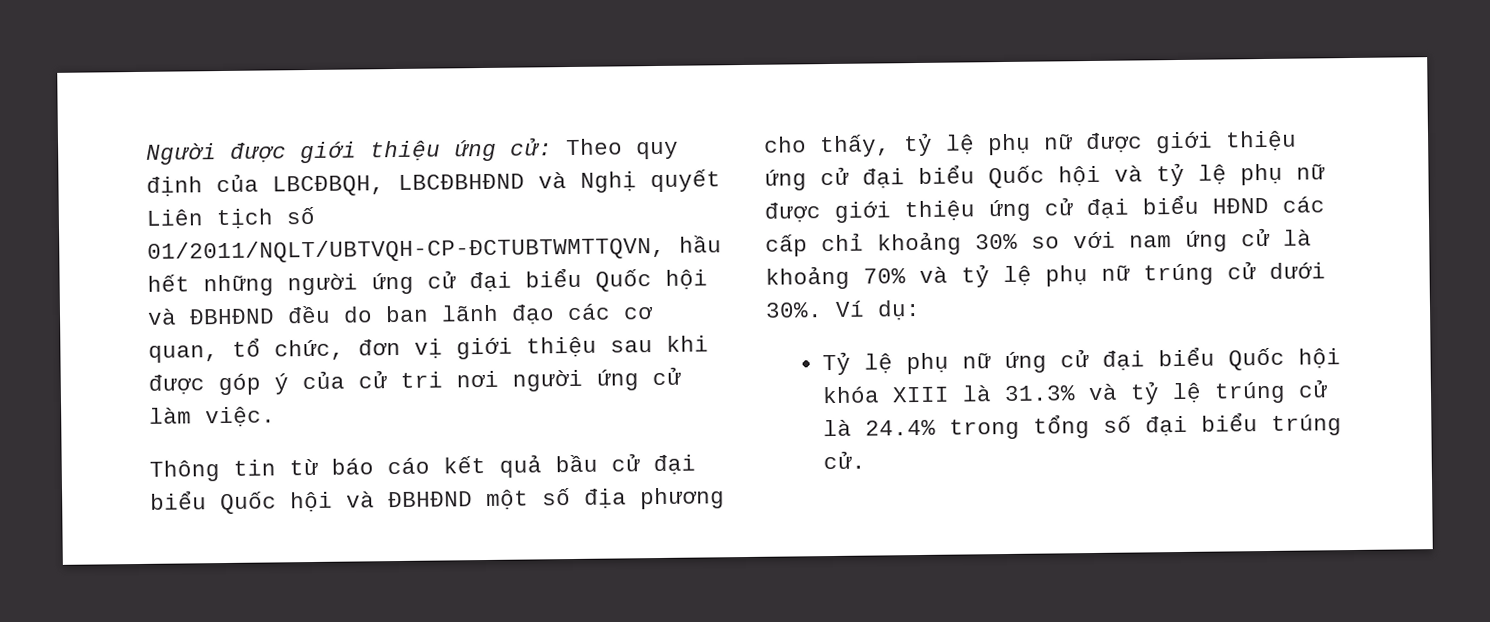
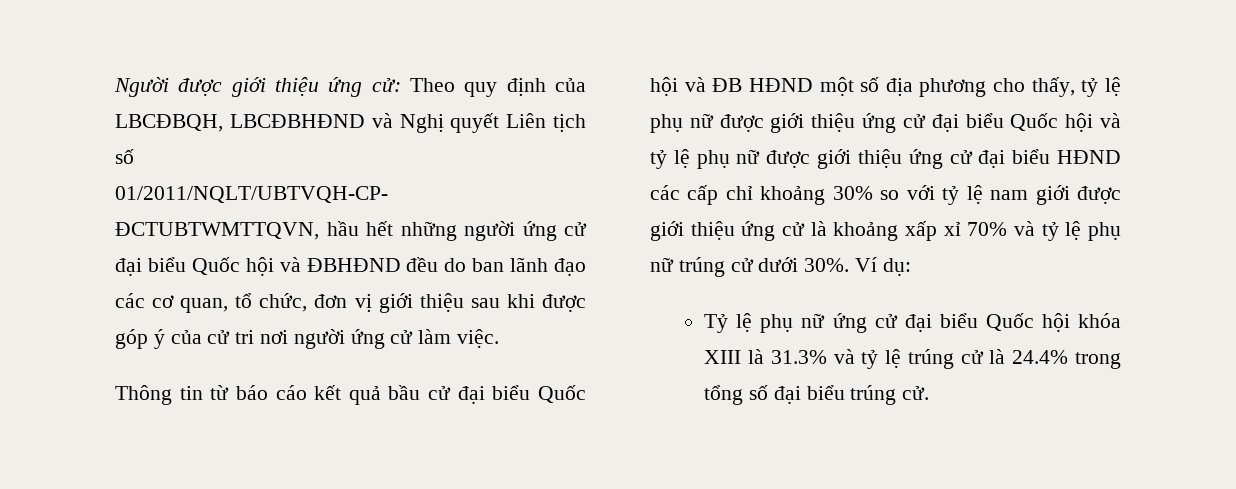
[388,491,473,508] ĐBHĐND -> [712,78,813,92] ĐB HĐND
[1129,235,1172,248] nam -> [942,185,1121,205] [650,221,735,241] tỷ lệ nam giới được giới thiệu
(850, 277) none -> [905,221,961,241] xấp xỉ

